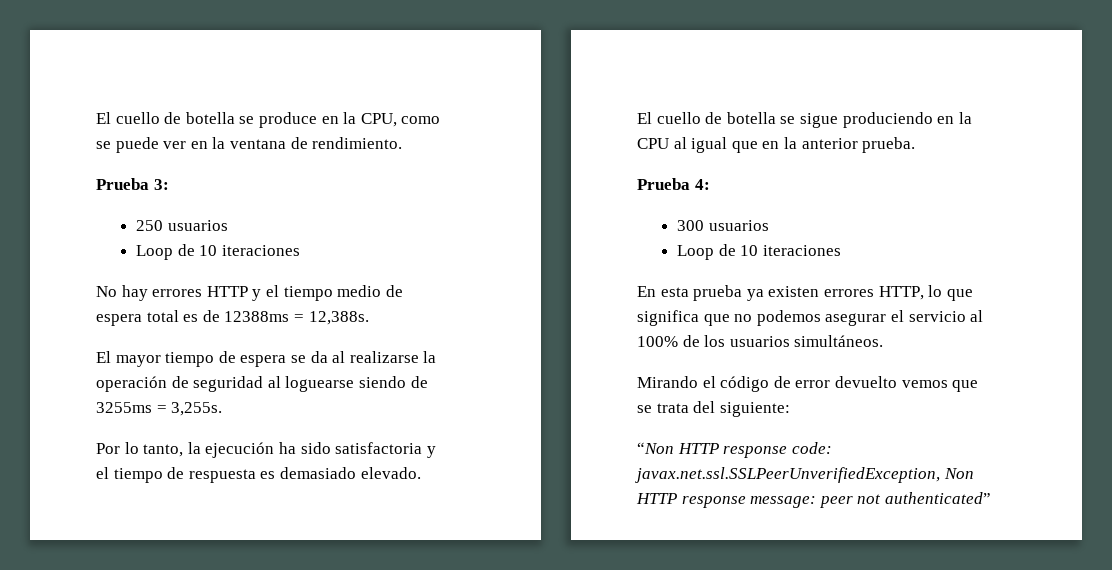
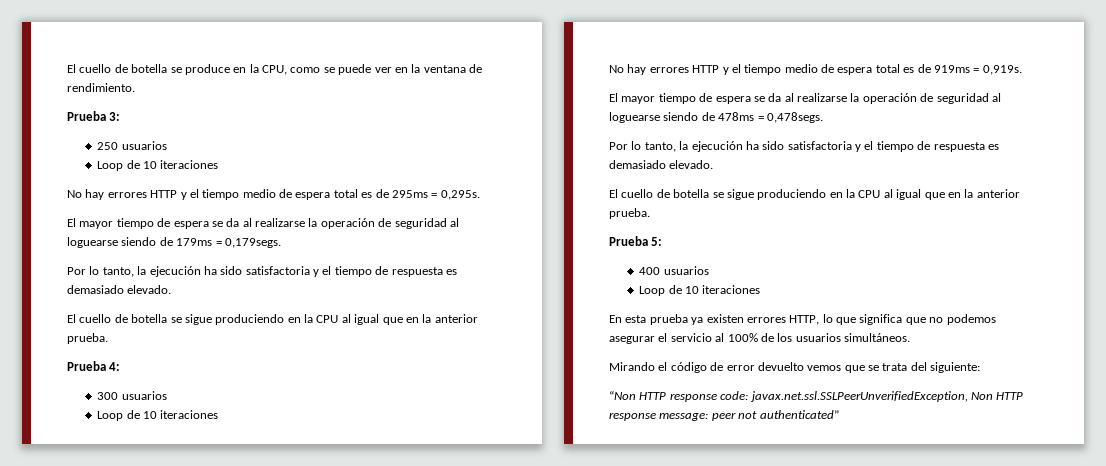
[224,311,369,325] 12388ms = 12,388s. -> [391,190,480,200] 295ms = 0,295s.
[96,402,223,416] 3255ms = 3,255s. -> [176,238,281,248] 179ms = 0,179segs.
(842, 250) none -> [609,64,1022,75] [609,93,1001,104] [609,112,823,123] [609,141,999,152] [609,160,714,169] [609,189,1020,200] [609,208,650,219] [609,236,663,246] [639,266,709,275] [639,285,761,296] // No hay errores HTTP y el tiempo medio de espera total es de 919ms = 0,919s. // El mayor tiempo de espera se da al realizarse la operación de seguridad al loguearse siendo de 478ms = 0,478segs. // Por lo tanto, la ejecución ha sido satisfactoria y el tiempo de respuesta es demasiado elevado. // El cuello de botella se sigue produciendo en la CPU al igual que en la anterior prueba. // Prueba 5: // 400 usuarios // Loop de 10 iteraciones

